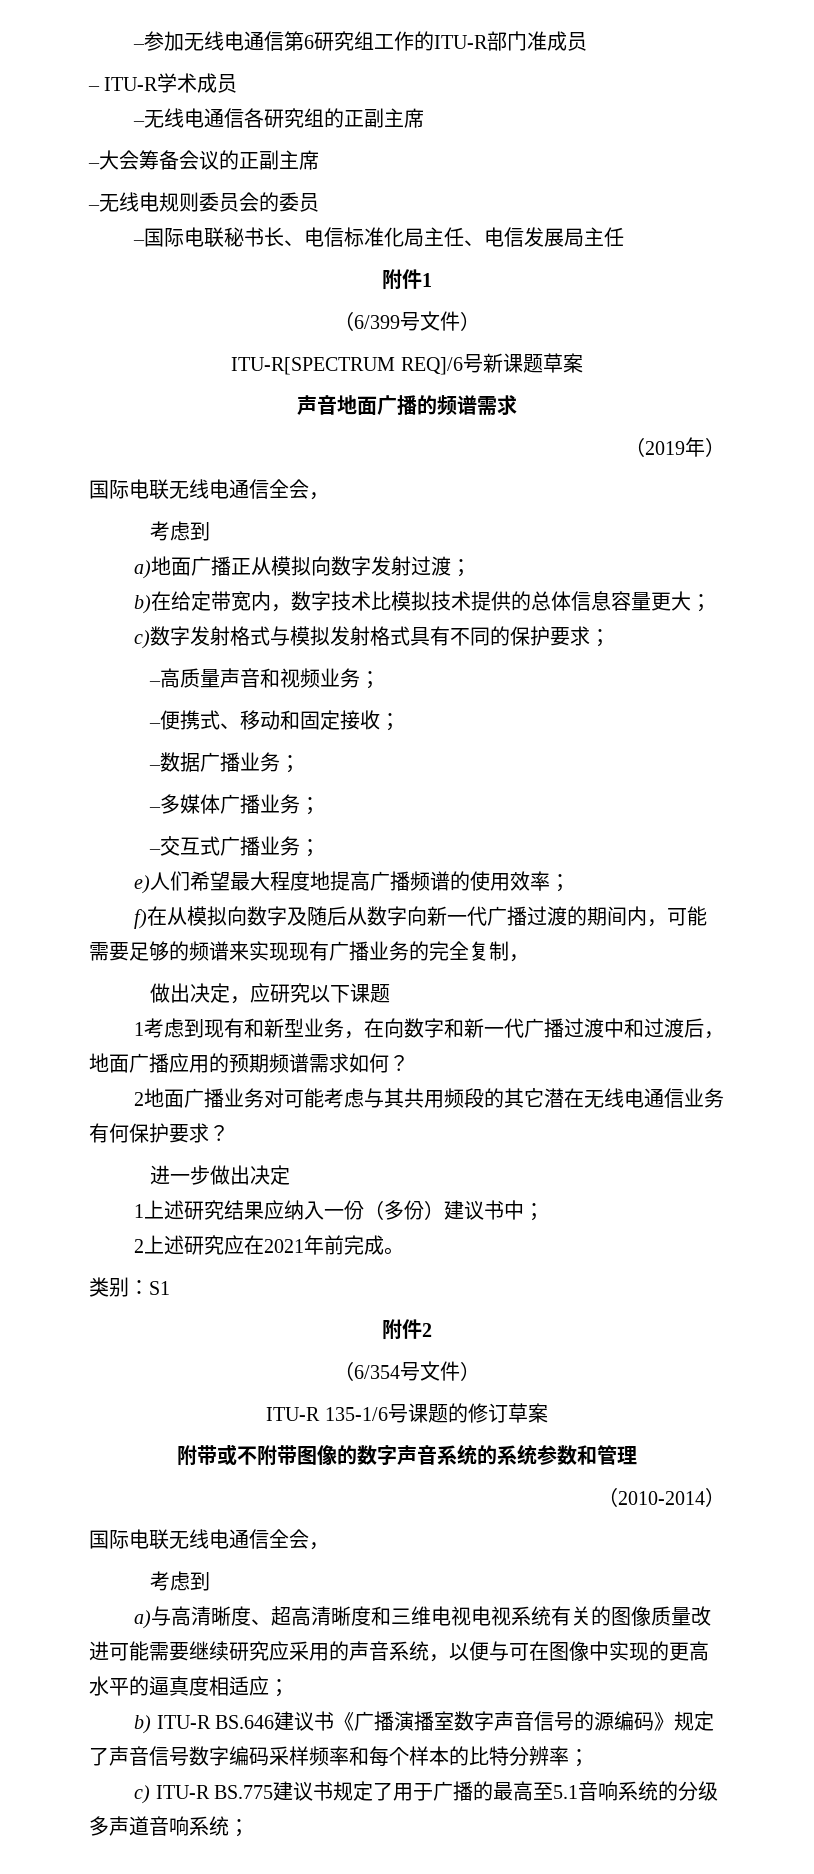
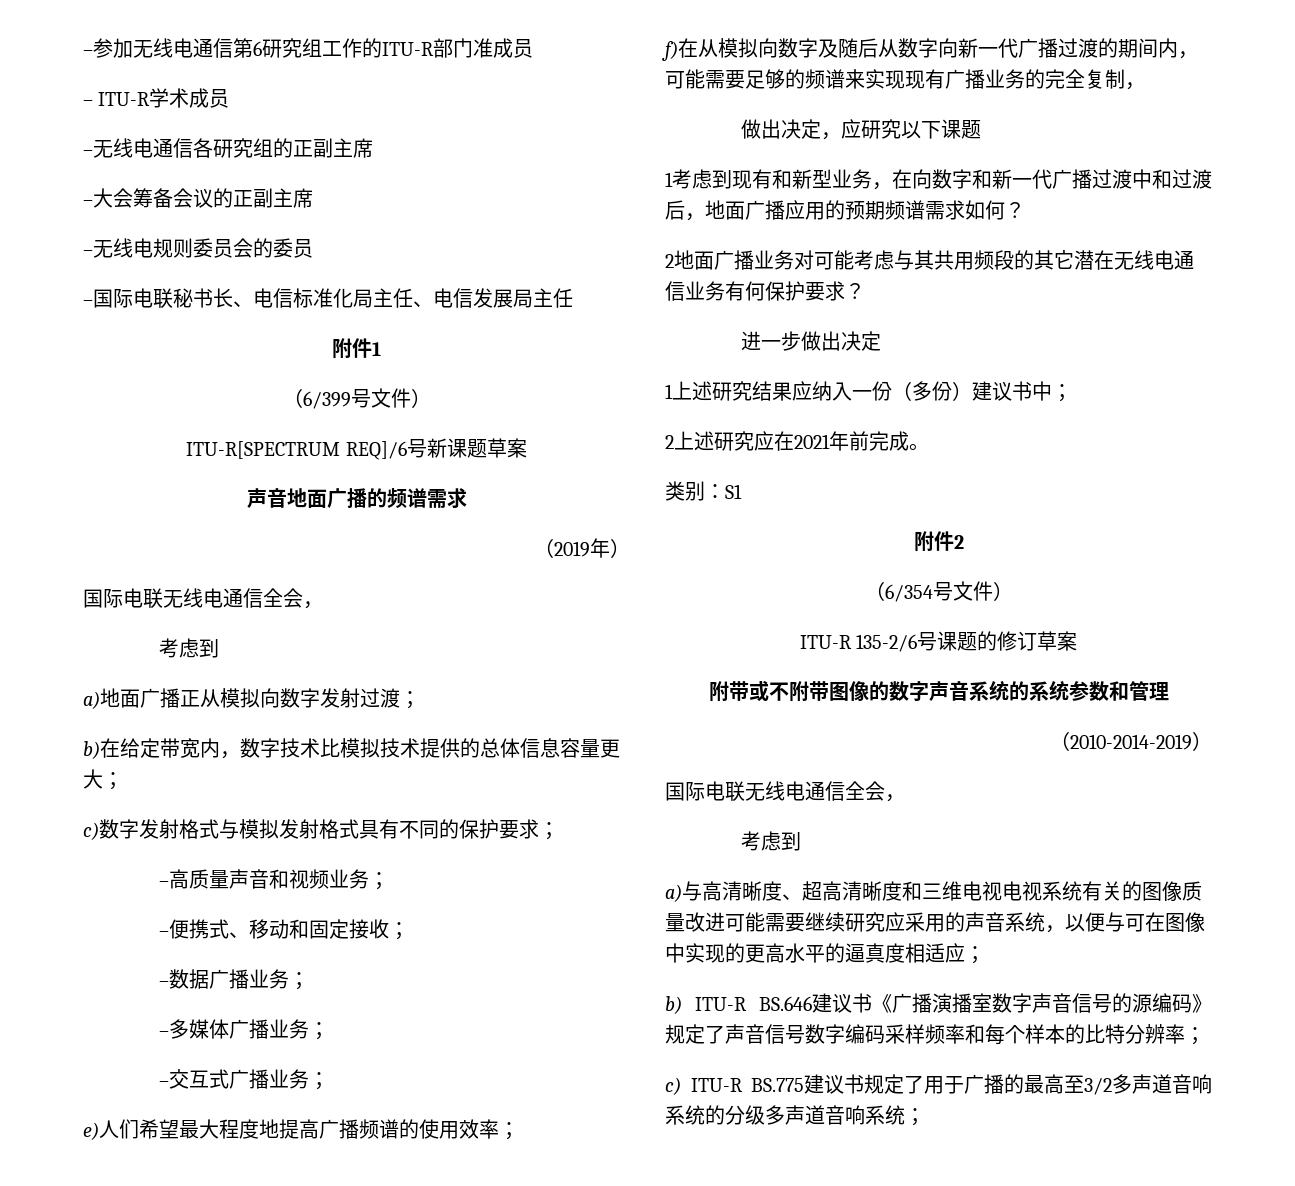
[324,1407,388,1421] 135-1/6 -> [856,634,918,652] 135-2/6
[618,1491,705,1505] 2010-2014 -> [1070,734,1192,750] 2010-2014-2019
[552,1785,578,1799] 5.1 -> [1084,1074,1172,1095] 3/2多声道

